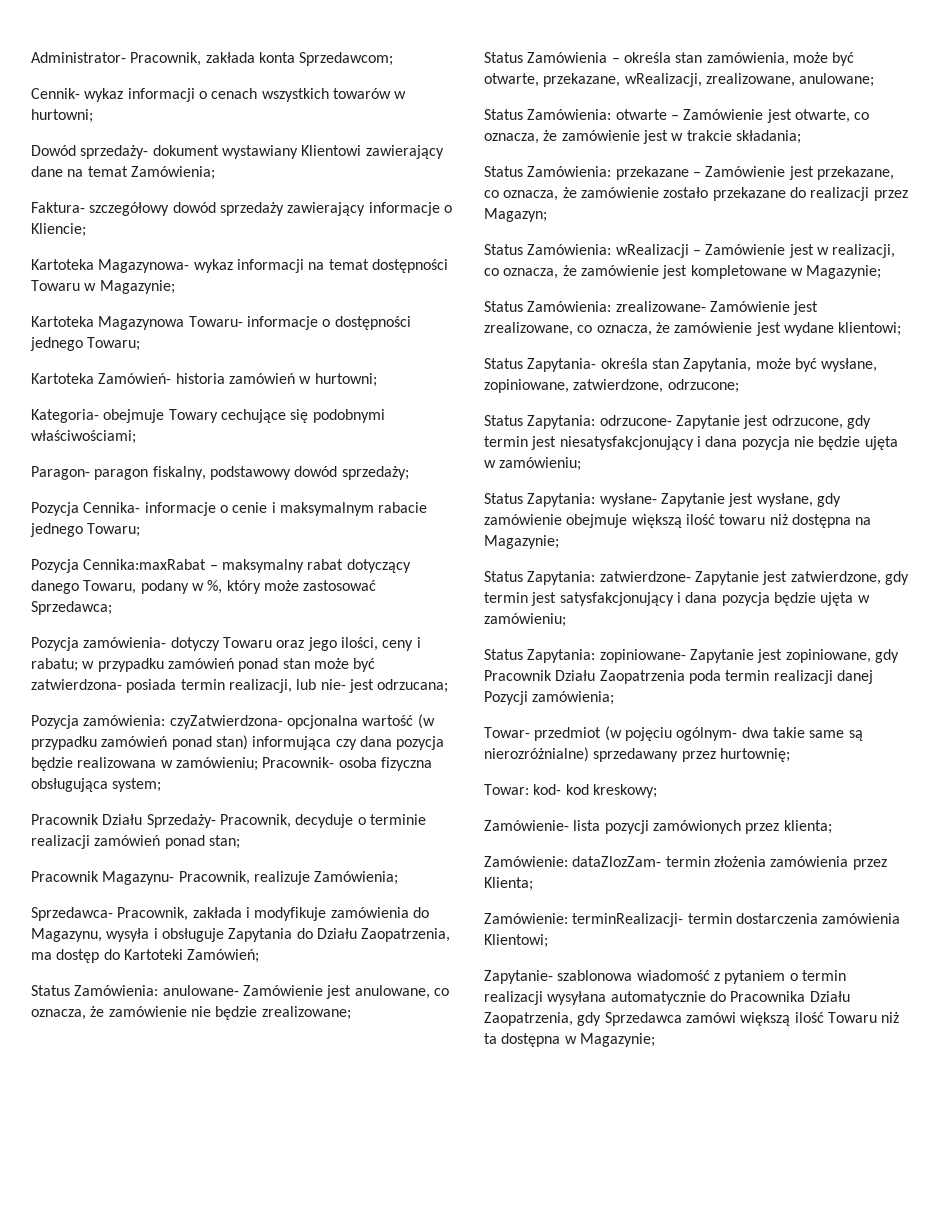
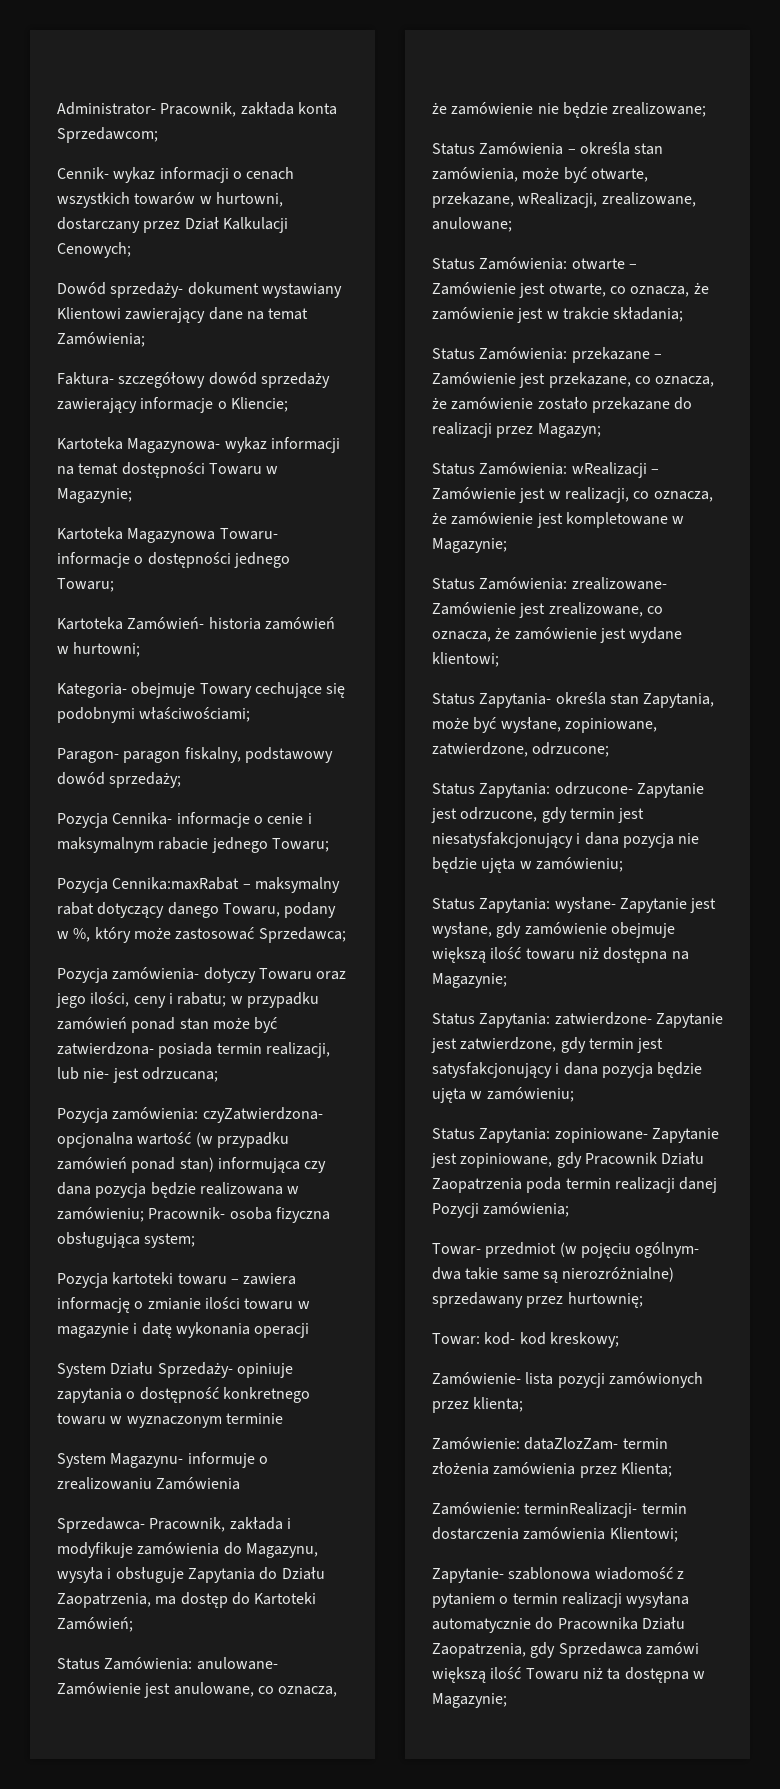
[31,109,93,123] hurtowni; -> [215,192,283,207] [57,217,288,233] [57,242,131,258] hurtowni, dostarczany przez Dział Kalkulacji Cenowych;
[31,814,426,828] [31,835,240,849] [31,871,399,885] Pracownik Działu Sprzedaży- Pracownik, decyduje o terminie realizacji zamówień ponad stan; // Pracownik Magazynu- Pracownik, realizuje Zamówienia; -> [57,1272,297,1288] [57,1297,310,1313] [57,1322,310,1338] [57,1362,293,1378] [57,1387,310,1403] [57,1413,283,1428] [57,1452,268,1468] [57,1477,241,1490] Pozycja kartoteki towaru – zawiera informację o zmianie ilości towaru w magazynie i datę wykonania operacji // System Działu Sprzedaży- opiniuje zapytania o dostępność konkretnego towaru w wyznaczonym terminie // System Magazynu- informuje o zrealizowaniu Zamówienia

